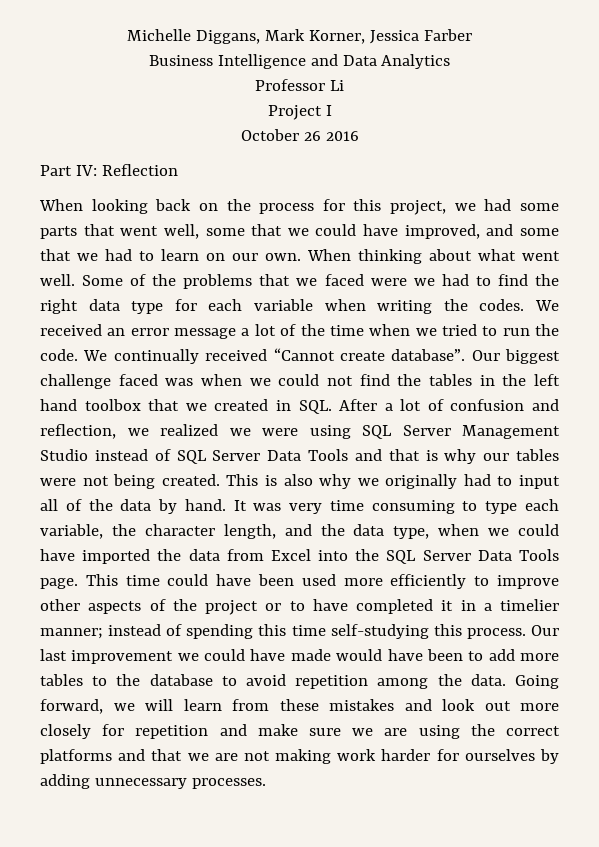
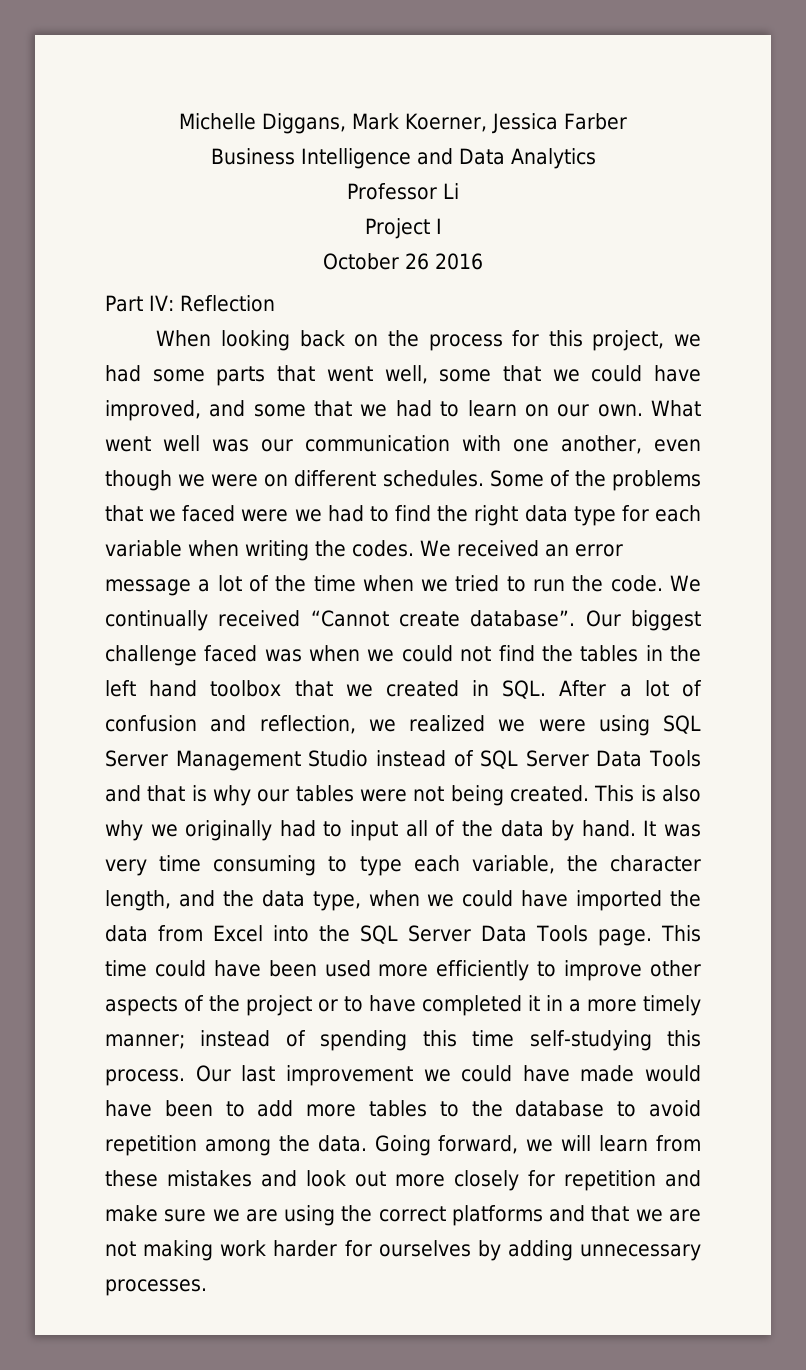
[308,30,365,44] Korner, -> [405,113,488,132] Koerner,
[307,249,560,264] [40,274,75,286] When thinking about what went well. -> [651,400,702,417] [105,435,701,454] [105,470,484,491] What went well was our communication with one another, even though we were on different schedules.
[500,599,559,611] timelier -> [587,995,701,1016] more timely

